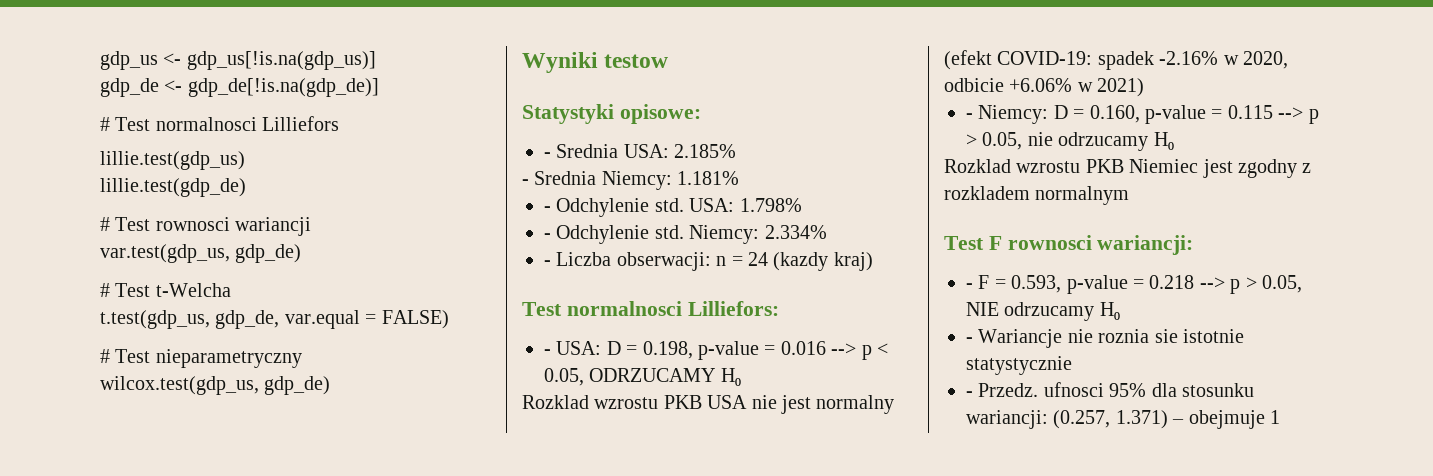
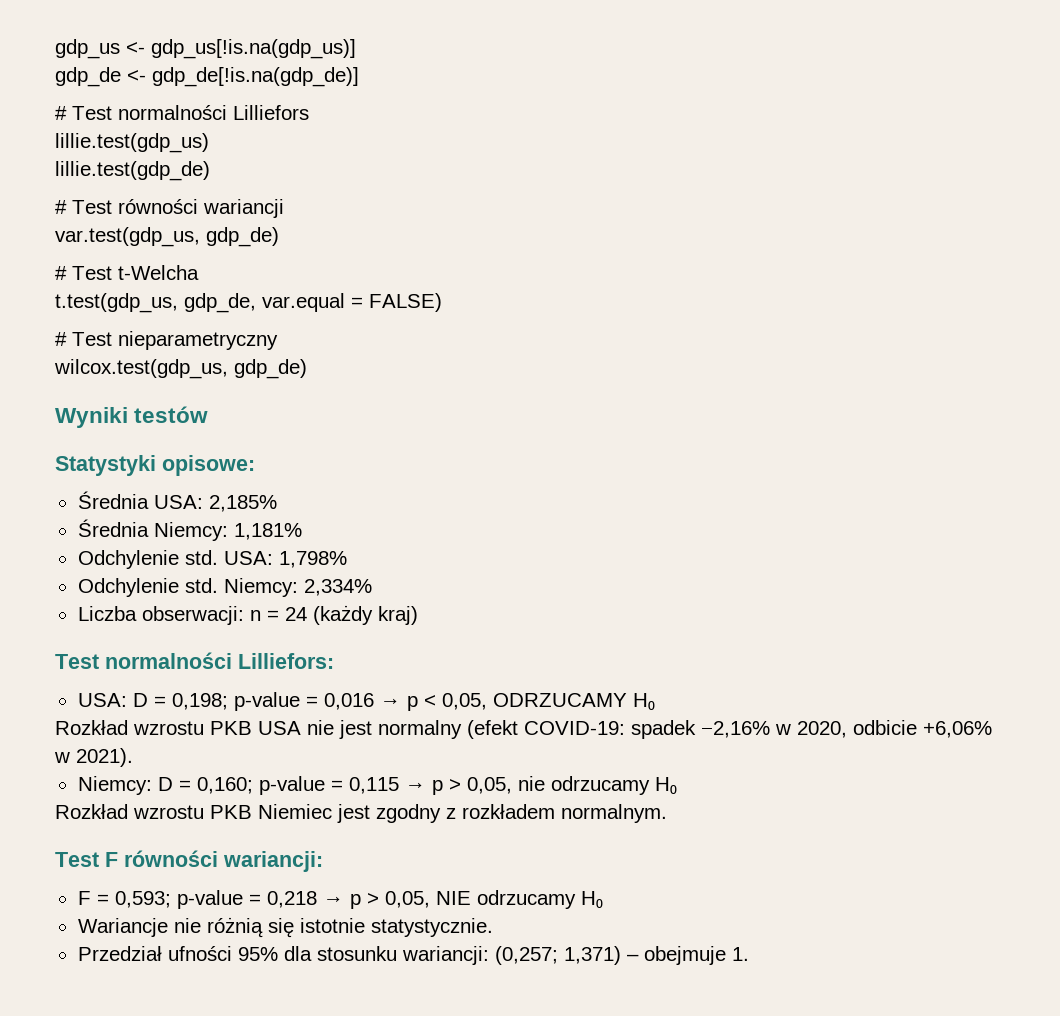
[155,117,257,131] normalnosci -> [118,105,227,120] normalności
[155,217,230,231] rownosci -> [118,199,198,214] równości
[604,54,669,68] testow -> [134,406,209,423] testów
[544,144,737,158] [522,171,740,190] [544,206,551,212] - Srednia USA: 2.185% // - Srednia Niemcy: 1.181% // - -> [77,491,277,512] [77,519,302,541] Średnia USA: 2,185% // Średnia Niemcy: 1,181% //
[739,198,802,212] [544,233,551,239] 1.798% // - -> [278,551,347,568] 1,798% //
[764,225,827,239] [544,260,551,266] 2.334% // - -> [303,579,372,596] 2,334% //
[773,252,829,271] (kazdy -> [312,605,373,625] (każdy
[566,301,682,316] normalnosci -> [105,652,232,669] normalności
[544,349,551,355] - -> (334, 661) none
[642,341,857,360] 0.198, p-value = 0.016 --> -> [171,692,401,711] 0,198; p-value = 0,016 →
[544,368,584,386] 0.05, -> [441,693,487,710] 0,05,
[522,395,589,409] Rozklad -> [55,720,128,735] Rozkład
[1159,51,1219,65] -2.16% -> [701,721,770,738] −2,16%
[1009,78,1145,97] [966,113,973,119] +6.06% w 2021) // - -> [923,721,992,738] [54,748,133,767] +6,06% w 2021). //
[1089,105,1319,124] [966,132,1023,150] 0.160, p-value = 0.115 --> p > 0.05, -> [196,776,512,795] 0,160; p-value = 0,115 → p > 0,05,
[944,159,1011,173] Rozklad -> [55,804,128,819] Rozkład
[944,186,1130,205] rozkladem normalnym -> [462,804,667,823] rozkładem normalnym.
[1007,235,1092,250] rownosci -> [124,850,218,867] równości
[966,283,973,289] - -> (323, 861) none
[1011,275,1302,294] 0.593, p-value = 0.218 --> p > 0.05, -> [114,890,430,909] 0,593; p-value = 0,218 → p > 0,05,
[966,337,973,343] - -> (603, 899) none
[1098,329,1244,343] [966,356,1072,375] [966,382,1104,397] roznia sie istotnie statystycznie // - Przedz. ufnosci -> [206,917,493,938] [77,946,232,961] różnią się istotnie statystycznie. // Przedział ufności
[1053,410,1168,429] (0.257, 1.371) -> [494,946,621,965] (0,257; 1,371)
[1270,410,1280,424] 1 -> [731,947,749,961] 1.

